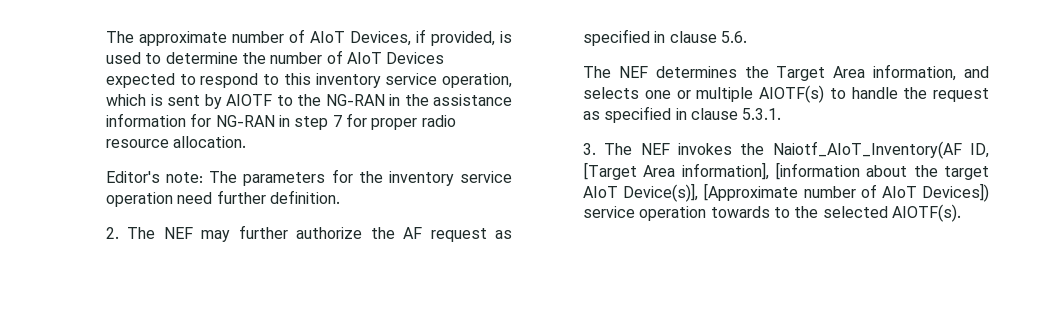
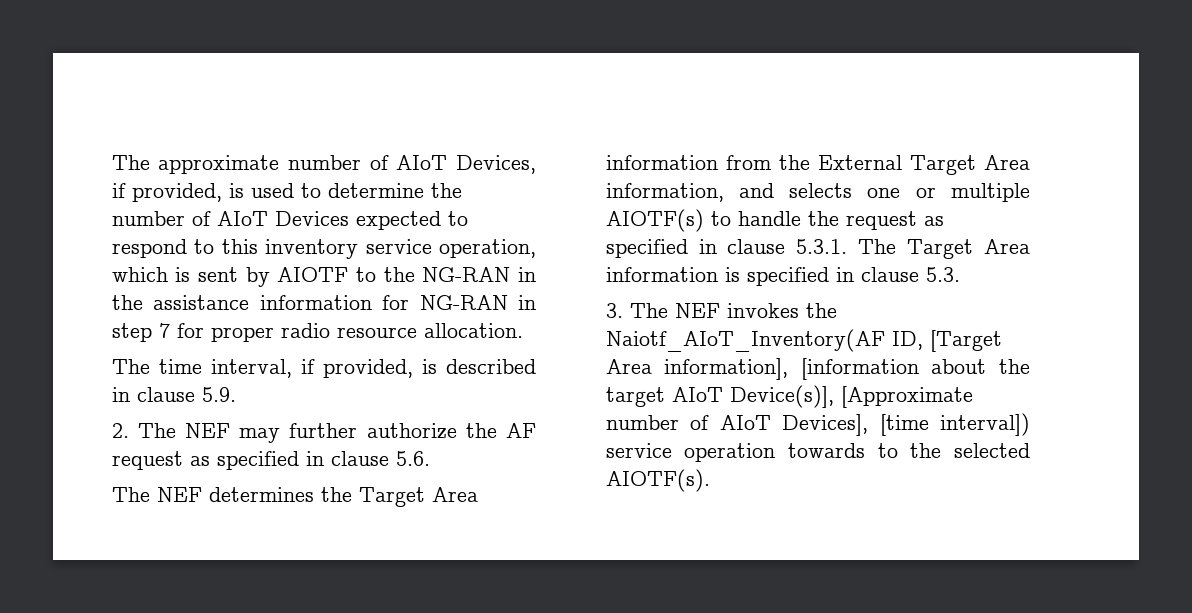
[106,169,512,186] [106,190,340,207] Editor's note: The parameters for the inventory service operation need further definition. -> [111,359,536,378] [111,387,236,402] The time interval, if provided, is described in clause 5.9.
(866, 72) none -> [605,155,1030,175] information from the External Target Area
(782, 114) none -> [858,239,1030,259] [605,267,960,286] The Target Area information is specified in clause 5.3.
[922,183,990,202] Devices]) -> [782,413,1030,436] Devices], [time interval])

